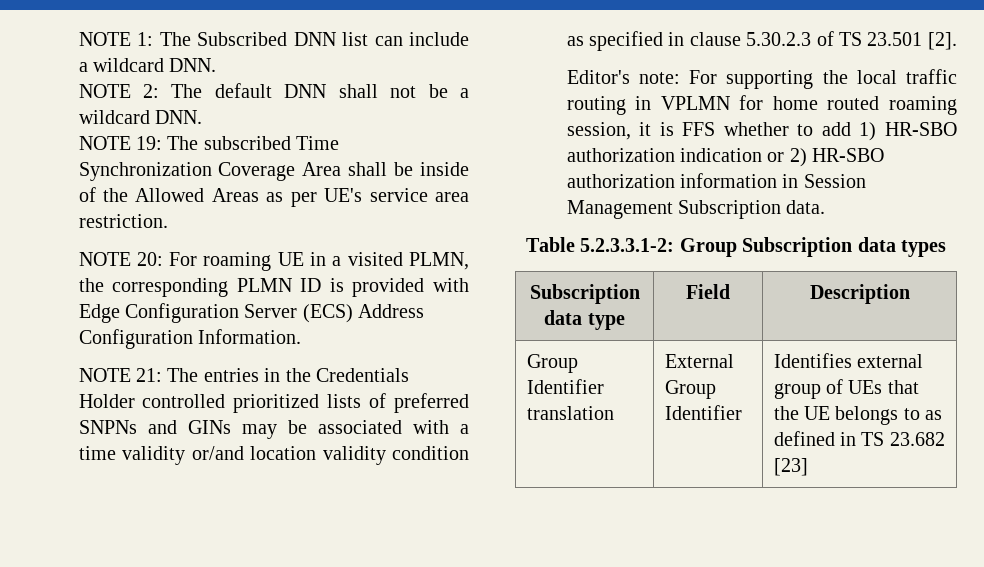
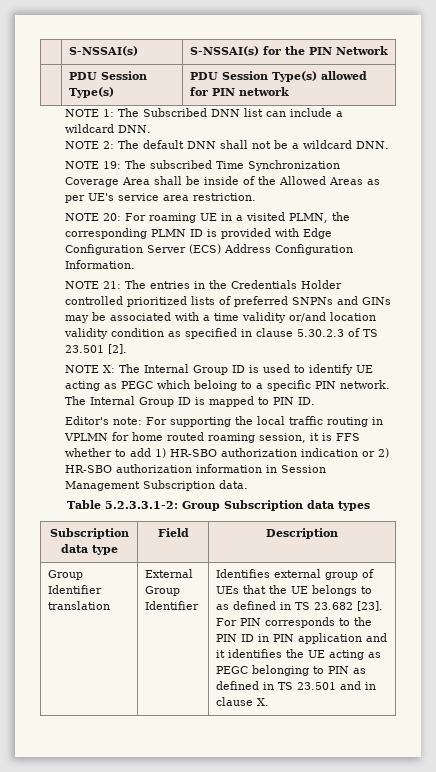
(78, 39) none -> [68,46,138,56] [189,46,388,56] [68,71,147,80] [68,87,114,98] [189,71,367,82] [189,87,289,96] | S-NSSAI(s) | S-NSSAI(s) for the PIN Network // | PDU Session Type(s) | PDU Session Type(s) allowed for PIN network //
(957, 41) none -> [65,364,374,375] [65,380,391,391] [65,396,316,407] // NOTE X: The Internal Group ID is used to identify UE acting as PEGC which beloing to a specific PIN network. The Internal Group ID is mapped to PIN ID.
[773,458,808,476] [23] -> [356,601,383,611] [215,617,372,628] [215,633,387,644] [215,649,381,660] [215,665,366,676] [215,681,376,690] [215,697,269,706] [23]. For PIN corresponds to the PIN ID in PIN application and it identifies the UE acting as PEGC belonging to PIN as defined in TS 23.501 and in clause X.

